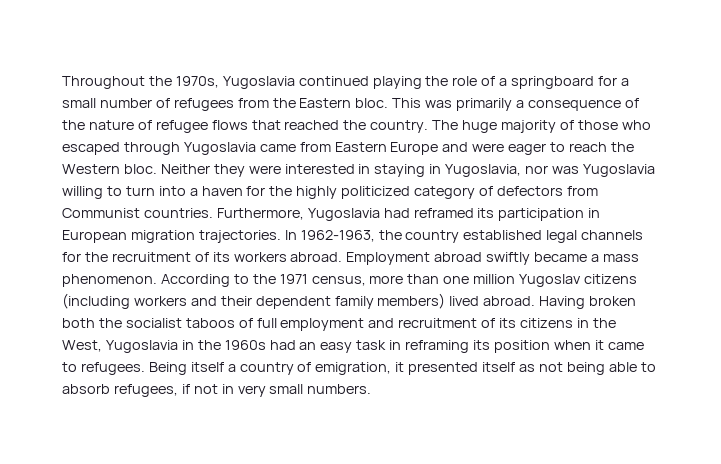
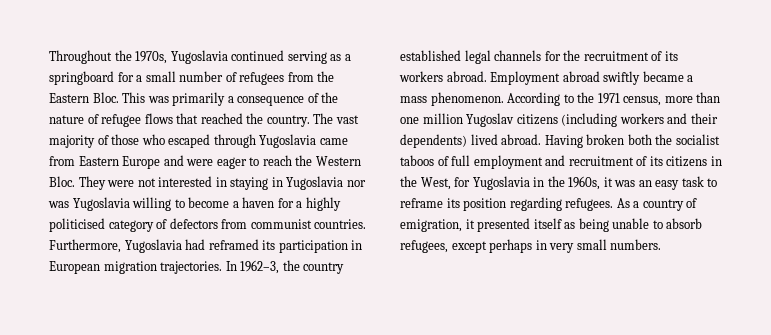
[372,76,496,89] playing the role of -> [287,51,342,64] serving as
[355,98,389,108] bloc. -> [92,92,119,103] Bloc.
[462,120,498,133] huge -> [335,115,359,124] vast
[123,164,281,177] bloc. Neither they were -> [49,176,156,190] Bloc. They were not
[445,164,522,177] Yugoslavia, -> [286,176,344,190] Yugoslavia
[125,186,186,196] turn into -> [188,197,230,208] become
[269,186,411,199] the highly politicized -> [296,197,341,211] [49,218,105,232] a highly politicised
[62,208,140,218] Communist -> [250,219,312,229] communist
[300,230,375,242] 1962-1963, -> [240,260,280,274] 1962–3,
[255,293,446,309] dependent family members) -> [400,134,467,148] dependents)
(102, 346) none -> [454,177,471,187] for
[224,340,644,353] [62,362,224,375] 1960s had an easy task in reframing its position when it came to refugees. Being itself -> [568,176,718,190] [400,197,630,211] 1960s, it was an easy task to reframe its position regarding refugees. As
[538,362,637,375] not being able -> [578,218,650,232] being unable
[181,384,218,394] if not -> [451,239,533,253] except perhaps

